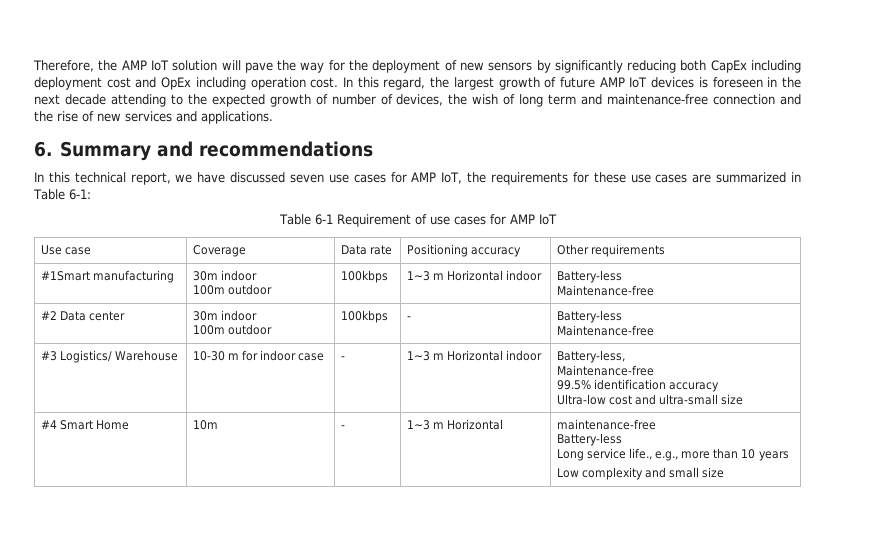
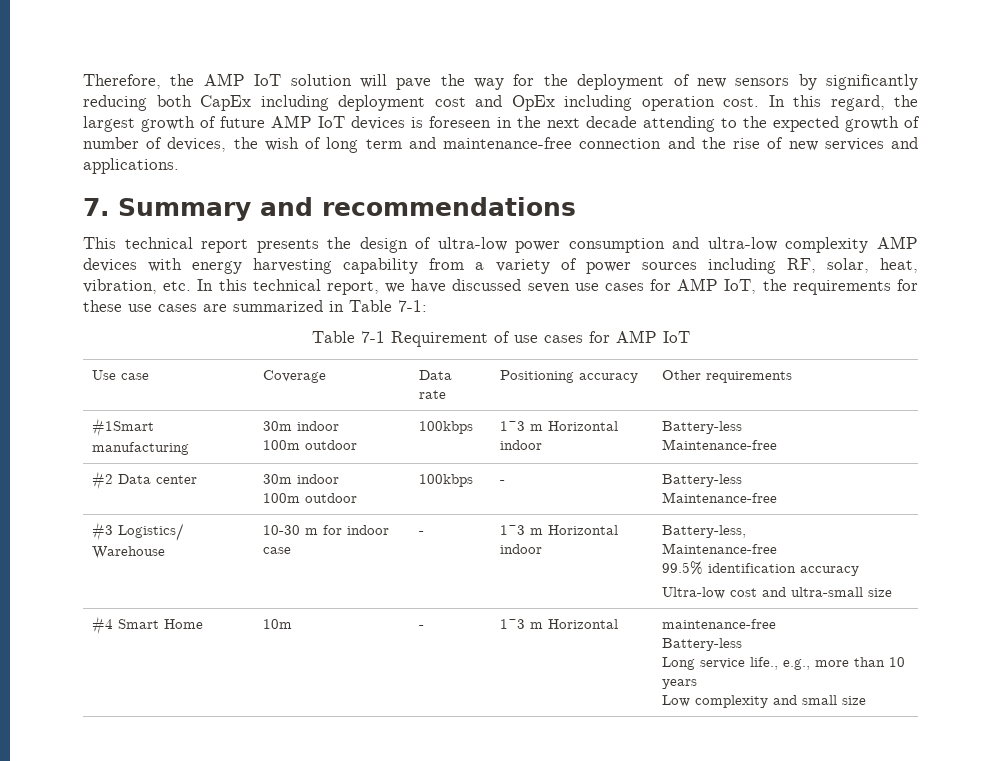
[34,141,53,157] 6. -> [83,198,110,216] 7.
(373, 149) none -> [83,236,919,253] [83,258,918,274] [83,279,192,294] This technical report presents the design of ultra-low power consumption and ultra-low complexity AMP devices with energy harvesting capability from a variety of power sources including RF, solar, heat, vibration, etc.
[68,189,91,200] [278,214,333,225] 6-1: // Table 6-1 -> [398,300,427,312] [311,331,385,343] 7-1: // Table 7-1

